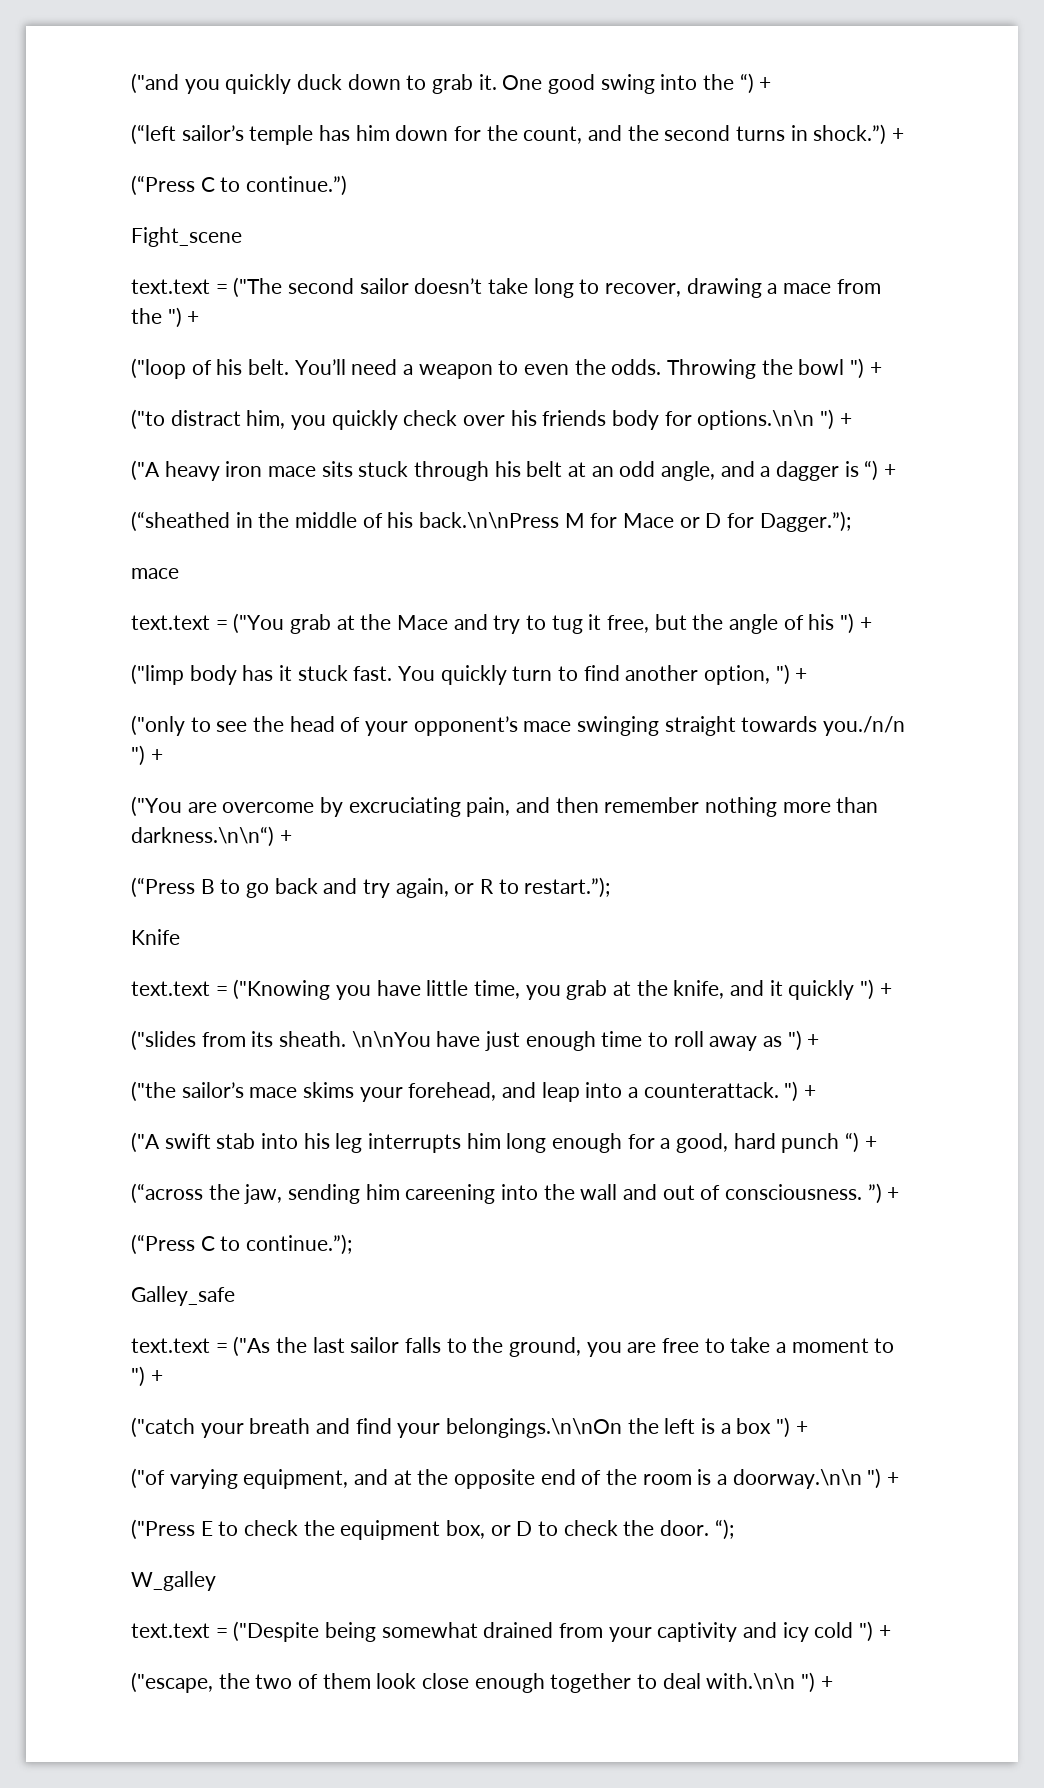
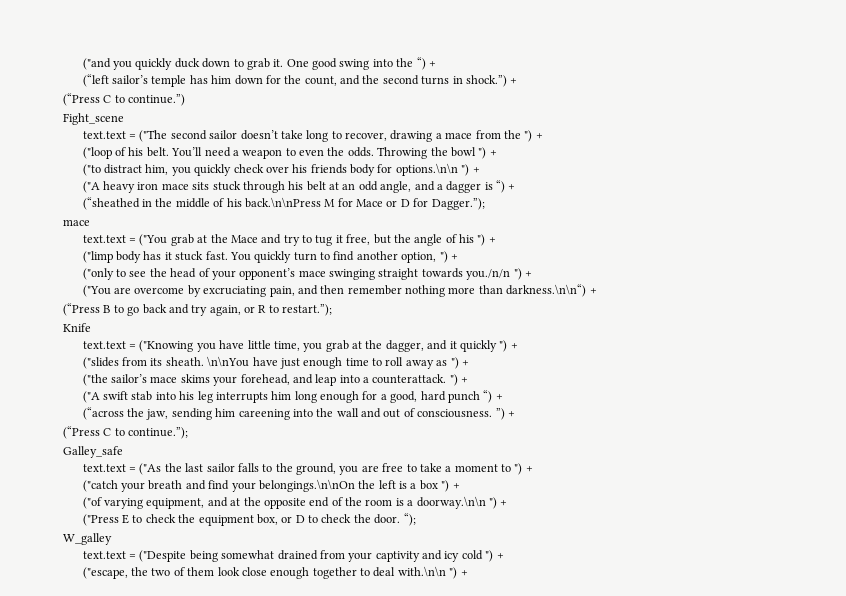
[673,980,725,999] knife, -> [385,340,424,352] dagger,

